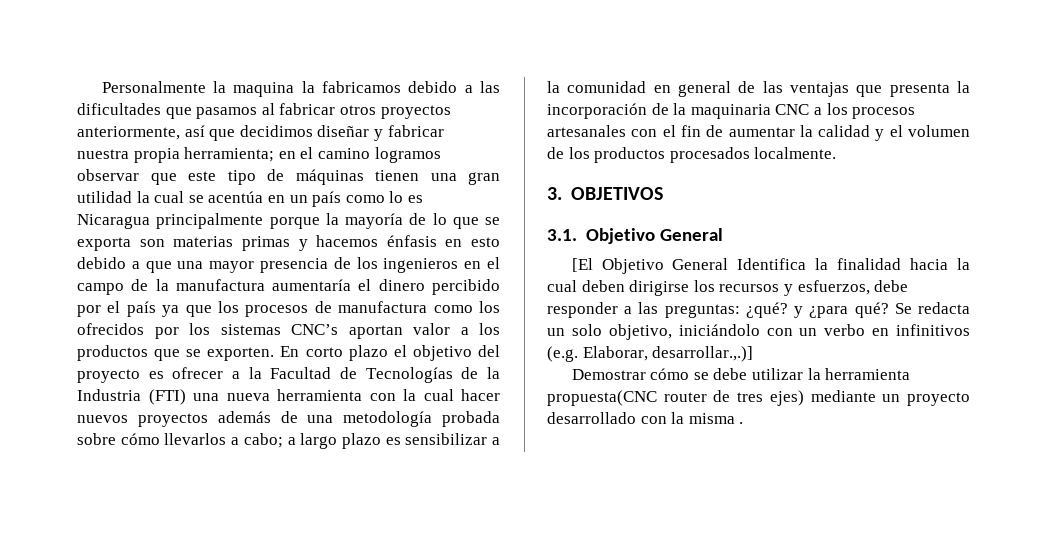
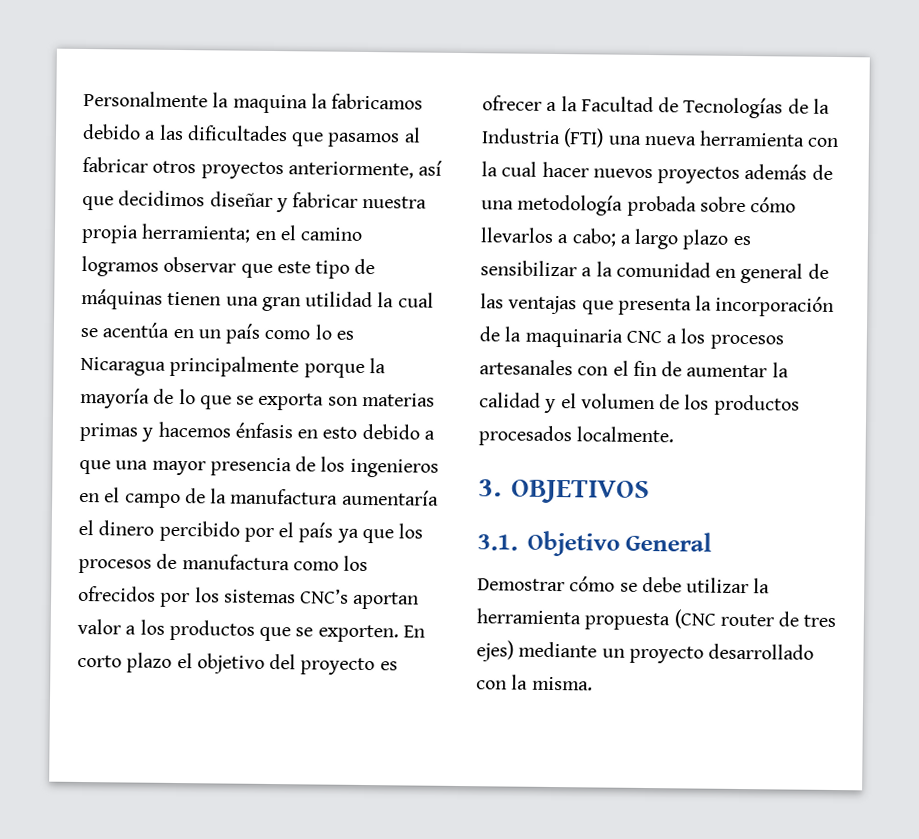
[571,258,970,274] [547,280,909,296] [547,302,970,318] [547,324,970,340] [547,346,754,362] // [El Objetivo General Identifica la finalidad hacia la cual deben dirigirse los recursos y esfuerzos, debe responder a las preguntas: ¿qué? y ¿para qué? Se redacta un solo objetivo, iniciándolo con un verbo en infinitivos (e.g. Elaborar, desarrollar.,.)] -> (713, 541) none
[547,390,657,406] propuesta(CNC -> [584,609,716,631] propuesta (CNC
[688,413,744,424] misma . -> [531,676,593,691] misma.

